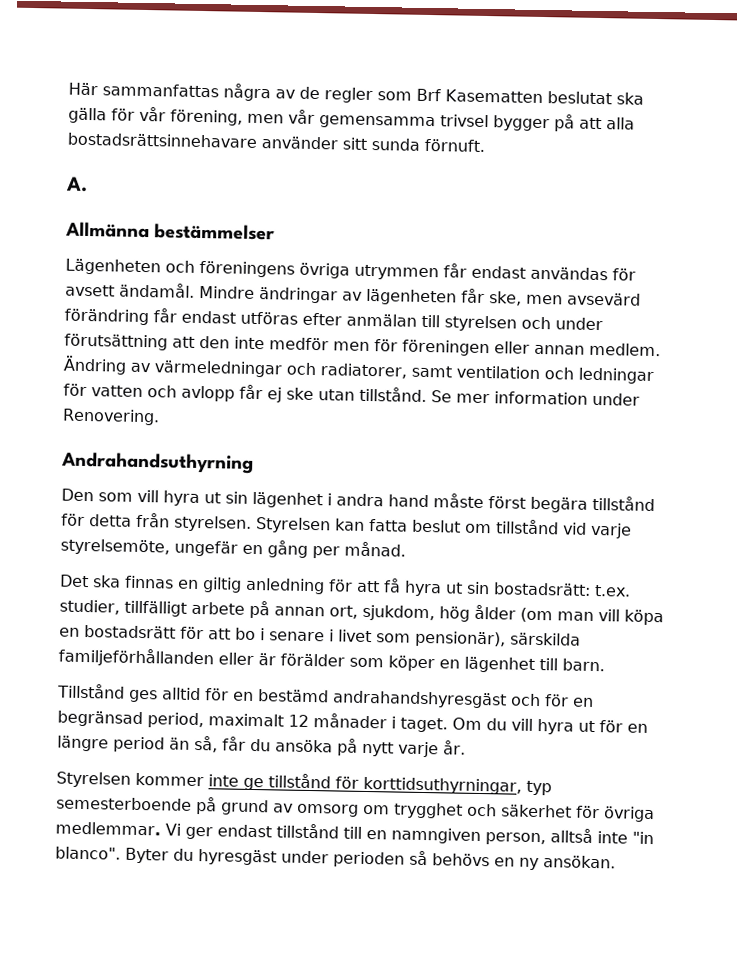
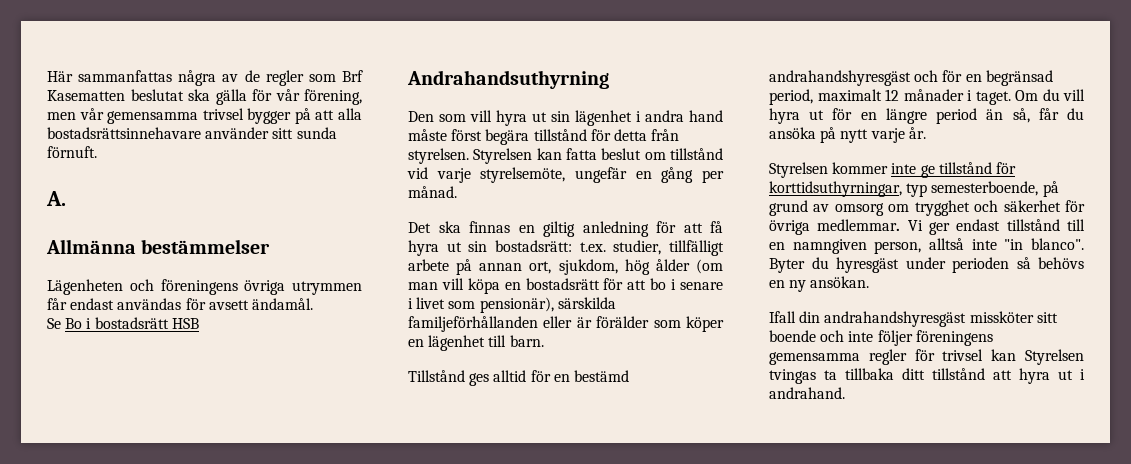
[199,285,641,306] [64,308,603,332] [64,333,661,357] [63,355,654,385] [63,383,640,406] [62,408,160,426] Mindre ändringar av lägenheten får ske, men avsevärd förändring får endast utföras efter anmälan till styrelsen och under förutsättning att den inte medför men för föreningen eller annan medlem. Ändring av värmeledningar och radiatorer, samt ventilation och ledningar för vatten och avlopp får ej ske utan tillstånd. Se mer information under Renovering. -> [47,317,199,329] // Se Bo i bostadsrätt HSB
[56,796,192,811] semesterboende -> [931,181,1039,196] semesterboende,
(616, 862) none -> [769,311,1058,327] [769,330,993,346] [769,349,1084,365] [769,368,1085,384] [769,387,845,399] // Ifall din andrahandshyresgäst missköter sitt boende och inte följer föreningens gemensamma regler för trivsel kan Styrelsen tvingas ta tillbaka ditt tillstånd att hyra ut i andrahand.

